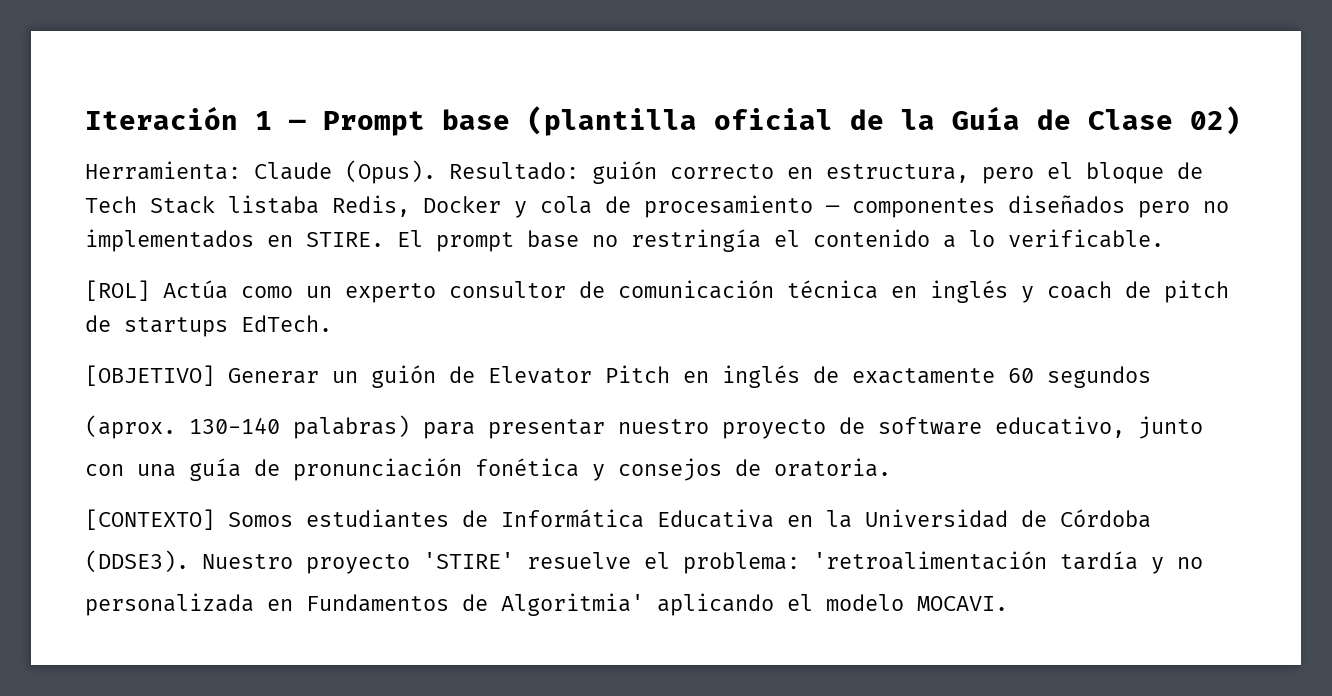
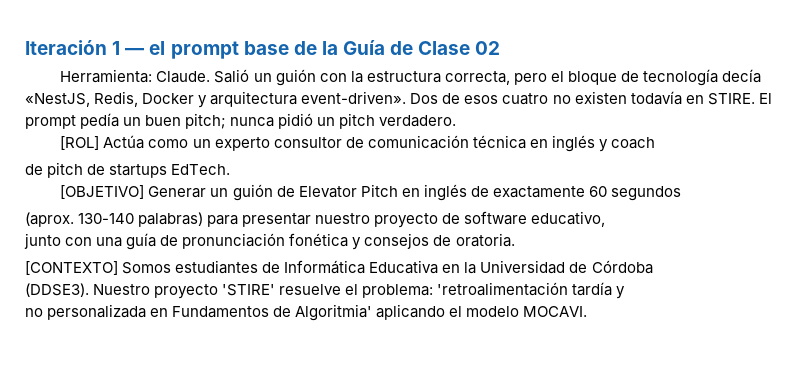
[323,106,833,136] Prompt base (plantilla oficial -> [149,41,289,59] el prompt base
[1190,106,1241,135] 02) -> [475,41,501,55] 02
[254,160,1203,184] [85,195,1229,218] [85,229,1164,252] Claude (Opus). Resultado: guión correcto en estructura, pero el bloque de Tech Stack listaba Redis, Docker y cola de procesamiento — componentes diseñados pero no implementados en STIRE. El prompt base no restringía el contenido a lo verificable. -> [156,69,762,86] [25,91,772,108] [25,113,457,129] Claude. Salió un guión con la estructura correcta, pero el bloque de tecnología decía «NestJS, Redis, Docker y arquitectura event-driven». Dos de esos cuatro no existen todavía en STIRE. El prompt pedía un buen pitch; nunca pidió un pitch verdadero.
(1112, 290) none -> (655, 143) //
(1125, 427) none -> (606, 219) //
(1203, 427) // -> (61, 241) none
[1177,557,1203,569] no // -> [25,308,43,317] // no

